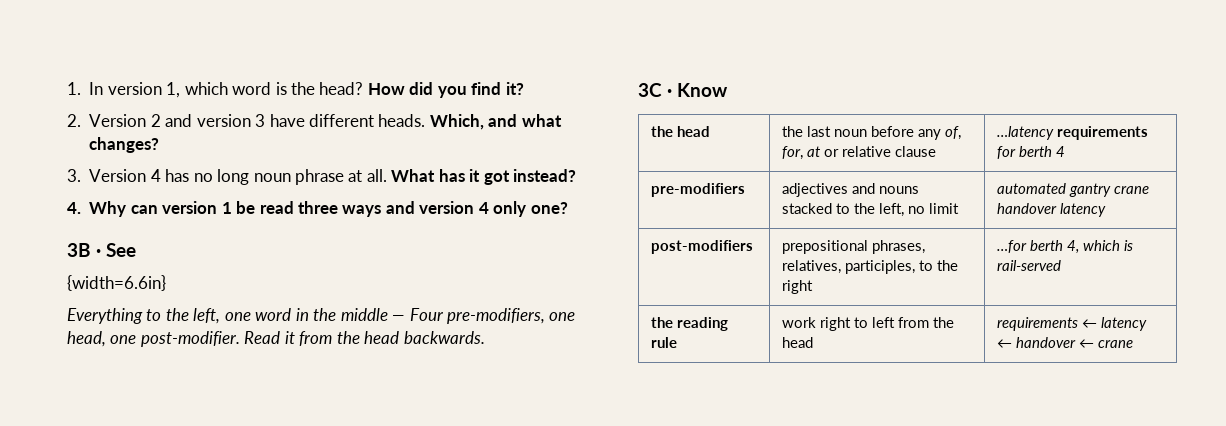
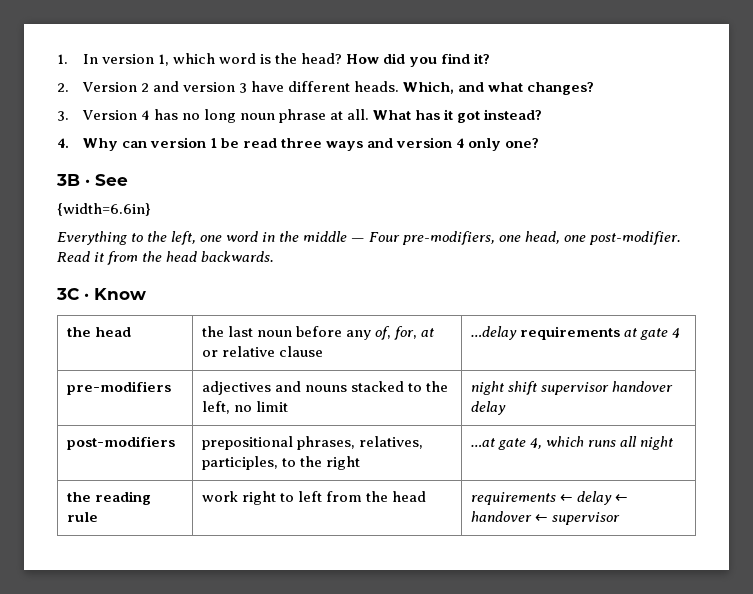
[997,126,1149,140] [997,146,1053,159] …latency requirements for berth -> [470,326,669,340] …delay requirements at gate
[997,183,1150,197] [997,203,1107,217] automated gantry crane handover latency -> [470,381,674,395] [470,401,506,415] night shift supervisor handover delay
[997,240,1134,254] [997,260,1062,271] …for berth 4, which is rail-served -> [470,436,674,450] …at gate 4, which runs all night
[1101,317,1148,331] latency -> [577,491,613,505] delay
[1098,340,1134,348] crane -> [552,512,621,525] supervisor

